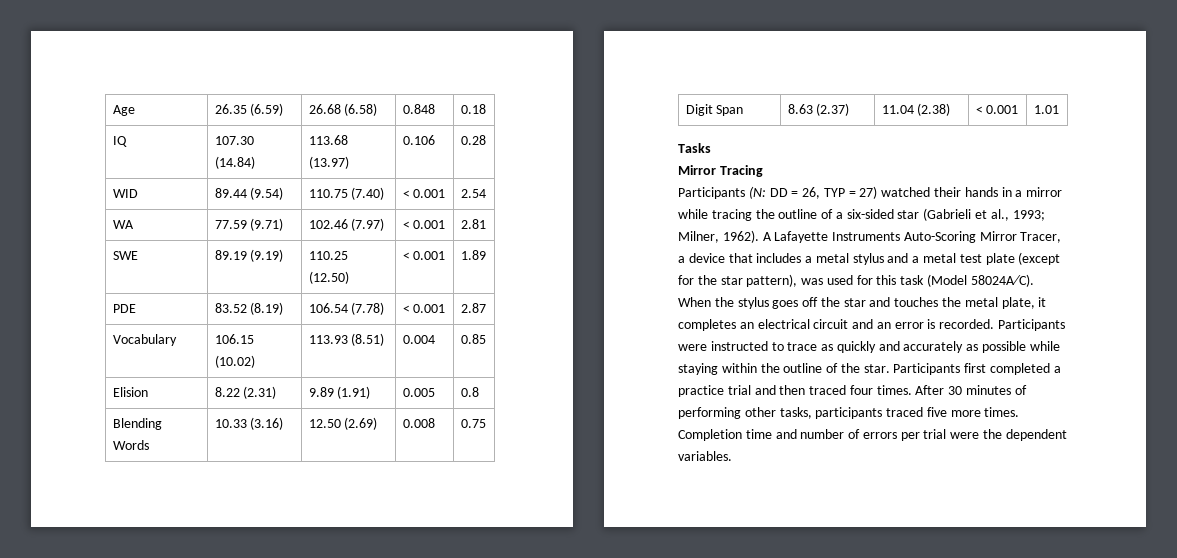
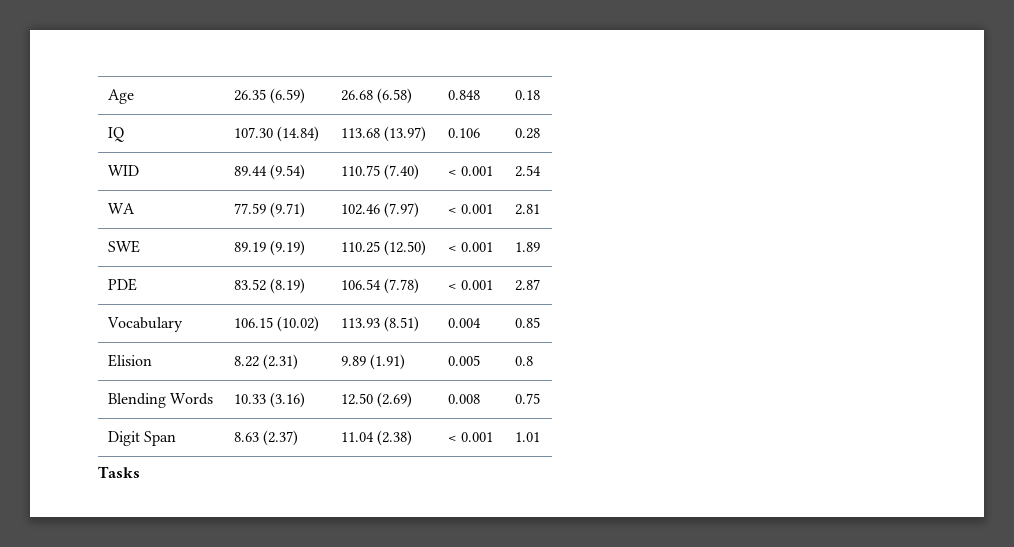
[678,165,763,177] [678,186,1063,199] [678,208,1045,221] [678,230,1062,243] [678,252,1061,265] [678,274,1034,287] [678,297,1047,309] [678,319,1066,331] [678,341,1060,353] [678,363,1061,375] [678,385,1027,397] [678,407,1020,419] [678,429,1067,441] [678,451,732,461] // Mirror Tracing // Participants (N: DD = 26, TYP = 27) watched their hands in a mirror while tracing the outline of a six-sided star (Gabrieli et al., 1993; Milner, 1962). A Lafayette Instruments Auto-Scoring Mirror Tracer, a device that includes a metal stylus and a metal test plate (except for the star pattern), was used for this task (Model 58024A⁄C). When the stylus goes off the star and touches the metal plate, it completes an electrical circuit and an error is recorded. Participants were instructed to trace as quickly and accurately as possible while staying within the outline of the star. Participants first completed a practice trial and then traced four times. After 30 minutes of performing other tasks, participants traced five more times. Completion time and number of errors per trial were the dependent variables. -> (140, 472) none

